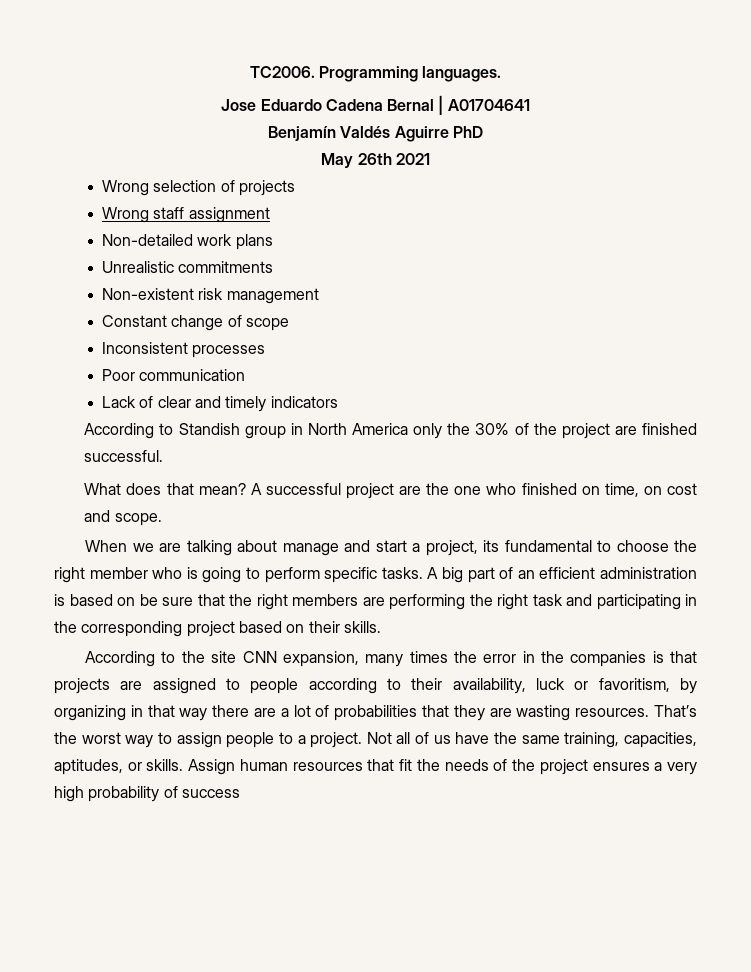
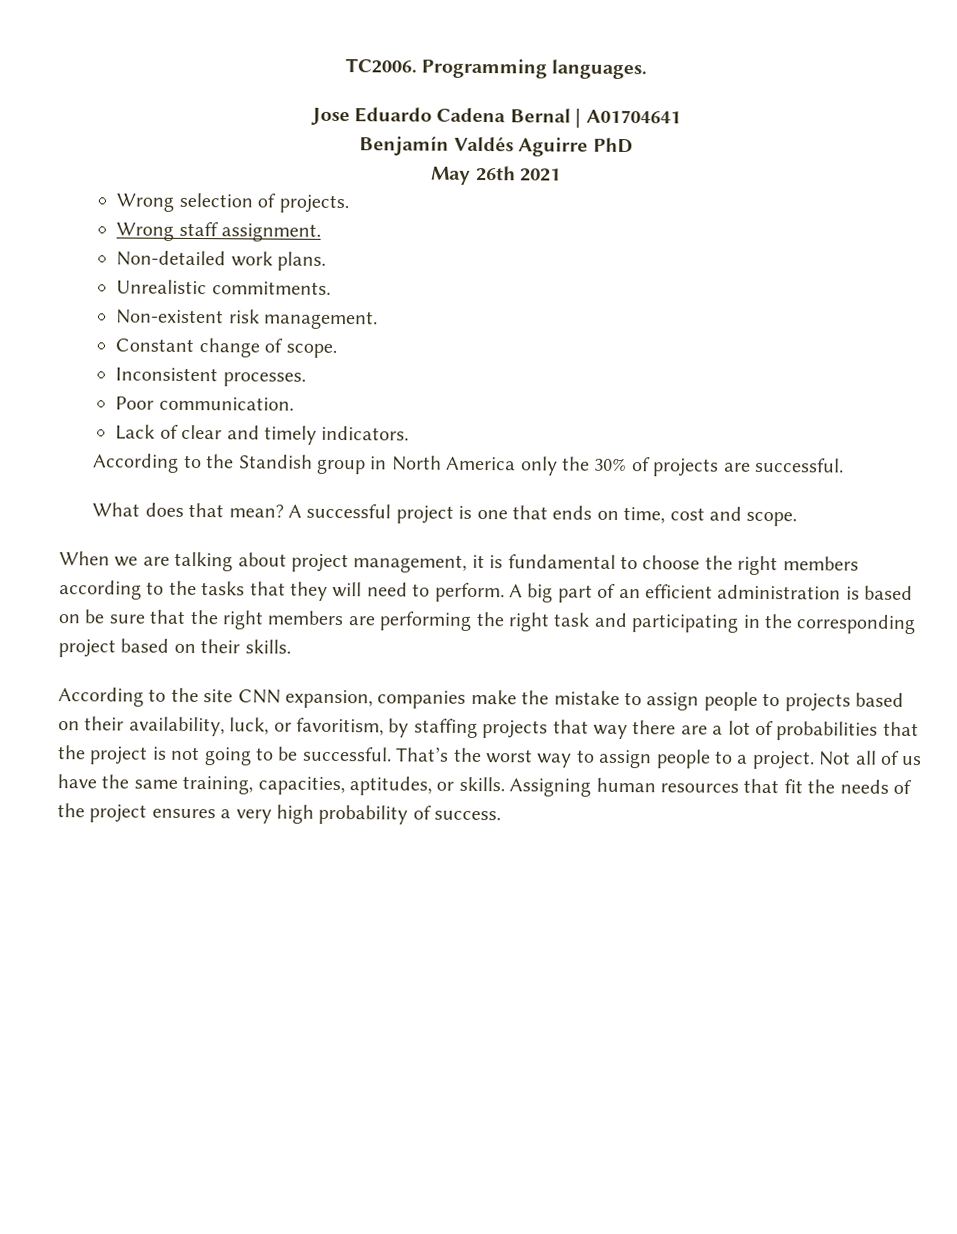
[238,180,295,196] projects -> [278,194,349,214] projects.
[188,207,270,223] assignment -> [221,223,322,242] assignment.
[235,234,273,250] plans -> [277,251,327,271] plans.
[178,261,274,273] commitments -> [211,281,331,295] commitments.
[226,288,319,304] management -> [264,310,379,330] management.
[245,318,289,331] scope -> [285,343,337,359] scope.
[192,345,266,358] processes -> [222,372,306,387] processes.
[139,369,246,381] communication -> [158,396,294,411] communication.
[270,396,338,408] [84,423,174,439] indicators // According to -> [321,425,410,441] [93,453,235,473] indicators. // According to the
[533,423,698,439] the project are finished -> [652,458,751,477] projects are
[399,483,577,495] are the one who finished -> [458,505,593,520] is one that ends
[643,486,662,495] on -> (666, 515) none
[282,540,500,556] manage and start a project, its -> [291,553,504,573] project management, it is
[89,567,423,583] member who is going to perform specific tasks. -> [782,556,859,571] [59,580,505,603] members according to the tasks that they will need to perform.
[365,651,697,667] [54,678,402,694] many times the error in the companies is that projects are assigned to people according to -> [377,689,904,712] [58,721,80,731] companies make the mistake to assign people to projects based on
[536,678,565,690] luck -> [229,717,270,735] luck,
[54,705,143,721] organizing in -> [413,718,549,739] staffing projects
[453,705,650,721] they are wasting resources. -> [57,745,392,766] the project is not going to be successful.
[188,759,236,775] Assign -> [509,778,592,797] Assigning
[181,789,240,798] success -> [434,810,502,821] success.

